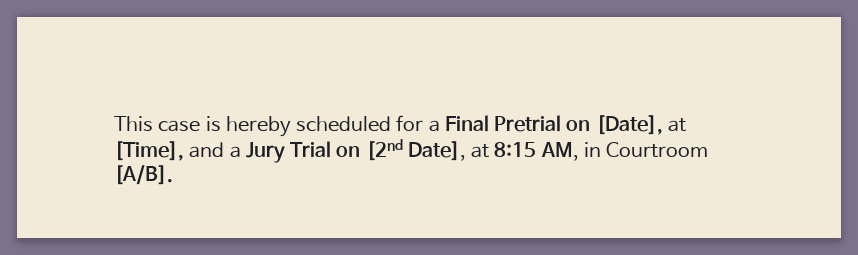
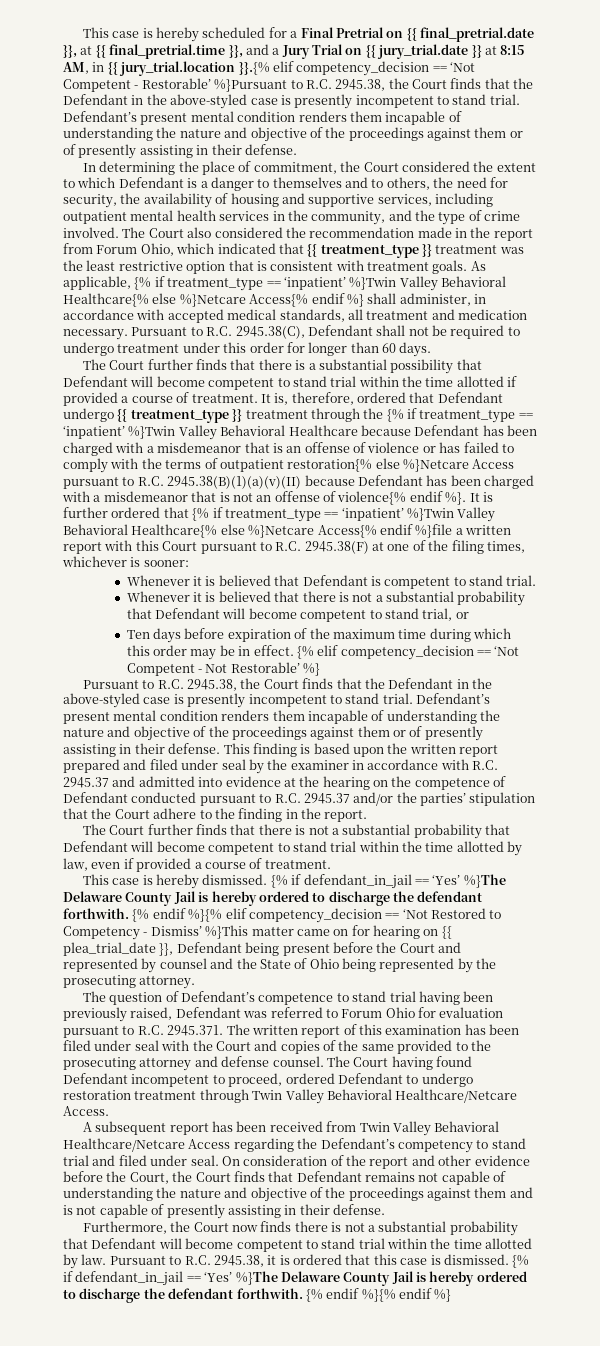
[595,115,686,135] [114,141,184,161] [Date], at [Time], -> [406,27,535,42] [63,44,243,59] {{ final_pretrial.date }}, at {{ final_pretrial.time }},
[365,139,466,161] [2nd Date], -> [365,44,482,59] {{ jury_trial.date }}
[606,142,709,158] [114,165,173,185] Courtroom [A/B]. -> [107,61,475,76] [63,78,534,92] [63,94,520,109] [63,111,462,125] [63,127,523,142] [63,144,297,159] [82,161,536,175] [63,177,508,191] [63,193,493,208] [63,210,521,225] [63,227,533,241] [63,243,524,258] [63,260,486,274] [63,276,506,291] [63,293,486,307] [63,309,527,323] [63,325,520,340] [63,342,432,357] [82,359,482,374] [63,376,518,390] [63,392,503,406] [63,408,533,423] [63,425,537,440] [63,442,514,456] [63,458,515,473] [63,475,534,489] [62,491,493,505] [63,507,496,522] [63,524,511,538] [63,540,525,554] [62,556,189,567] [126,575,537,589] [126,591,526,606] [126,608,469,622] [126,628,512,643] [126,645,520,660] [126,662,321,676] [82,678,493,691] [63,693,490,708] [63,710,500,724] [63,726,483,741] [63,743,499,757] [63,759,499,774] [63,776,507,790] [63,792,536,806] [63,808,368,822] [82,824,511,839] [63,841,523,856] [63,858,331,872] [82,874,506,889] [63,891,483,906] [63,908,502,923] [63,925,452,940] [63,942,461,956] [63,958,497,973] [63,975,196,989] [82,991,494,1005] [63,1007,504,1022] [63,1024,520,1038] [63,1040,491,1054] [63,1056,472,1071] [63,1073,473,1087] [63,1089,518,1104] [63,1106,109,1116] [82,1121,500,1136] [63,1138,526,1153] [63,1155,530,1169] [63,1171,507,1185] [63,1187,533,1202] [63,1204,385,1219] [82,1221,518,1236] [63,1238,533,1252] [63,1254,530,1269] [63,1271,527,1286] [63,1288,452,1303] {{ jury_trial.location }}.{% elif competency_decision == ‘Not Competent - Restorable’ %}Pursuant to R.C. 2945.38, the Court finds that the Defendant in the above-styled case is presently incompetent to stand trial. Defendant’s present mental condition renders them incapable of understanding the nature and objective of the proceedings against them or of presently assisting in their defense. // In determining the place of commitment, the Court considered the extent to which Defendant is a danger to themselves and to others, the need for security, the availability of housing and supportive services, including outpatient mental health services in the community, and the type of crime involved. The Court also considered the recommendation made in the report from Forum Ohio, which indicated that {{ treatment_type }} treatment was the least restrictive option that is consistent with treatment goals. As applicable, {% if treatment_type == ‘inpatient’ %}Twin Valley Behavioral Healthcare{% else %}Netcare Access{% endif %} shall administer, in accordance with accepted medical standards, all treatment and medication necessary. Pursuant to R.C. 2945.38(C), Defendant shall not be required to undergo treatment under this order for longer than 60 days. // The Court further finds that there is a substantial possibility that Defendant will become competent to stand trial within the time allotted if provided a course of treatment. It is, therefore, ordered that Defendant undergo {{ treatment_type }} treatment through the {% if treatment_type == ‘inpatient’ %}Twin Valley Behavioral Healthcare because Defendant has been charged with a misdemeanor that is an offense of violence or has failed to comply with the terms of outpatient restoration{% else %}Netcare Access pursuant to R.C. 2945.38(B)(1)(a)(v)(II) because Defendant has been charged with a misdemeanor that is not an offense of violence{% endif %}. It is further ordered that {% if treatment_type == ‘inpatient’ %}Twin Valley Behavioral Healthcare{% else %}Netcare Access{% endif %}file a written report with this Court pursuant to R.C. 2945.38(F) at one of the filing times, whichever is sooner: // Whenever it is believed that Defendant is competent to stand trial. // Whenever it is believed that there is not a substantial probability that Defendant will become competent to stand trial, or // Ten days before expiration of the maximum time during which this order may be in effect. {% elif competency_decision == ‘Not Competent - Not Restorable’ %} // Pursuant to R.C. 2945.38, the Court finds that the Defendant in the above-styled case is presently incompetent to stand trial. Defendant’s present mental condition renders them incapable of understanding the nature and objective of the proceedings against them or of presently assisting in their defense. This finding is based upon the written report prepared and filed under seal by the examiner in accordance with R.C. 2945.37 and admitted into evidence at the hearing on the competence of Defendant conducted pursuant to R.C. 2945.37 and/or the parties’ stipulation that the Court adhere to the finding in the report. // The Court further finds that there is not a substantial probability that Defendant will become competent to stand trial within the time allotted by law, even if provided a course of treatment. // This case is hereby dismissed. {% if defendant_in_jail == ‘Yes’ %}The Delaware County Jail is hereby ordered to discharge the defendant forthwith. {% endif %}{% elif competency_decision == ‘Not Restored to Competency - Dismiss’ %}This matter came on for hearing on {{ plea_trial_date }}, Defendant being present before the Court and represented by counsel and the State of Ohio being represented by the prosecuting attorney. // The question of Defendant’s competence to stand trial having been previously raised, Defendant was referred to Forum Ohio for evaluation pursuant to R.C. 2945.371. The written report of this examination has been filed under seal with the Court and copies of the same provided to the prosecuting attorney and defense counsel. The Court having found Defendant incompetent to proceed, ordered Defendant to undergo restoration treatment through Twin Valley Behavioral Healthcare/Netcare Access. // A subsequent report has been received from Twin Valley Behavioral Healthcare/Netcare Access regarding the Defendant’s competency to stand trial and filed under seal. On consideration of the report and other evidence before the Court, the Court finds that Defendant remains not capable of understanding the nature and objective of the proceedings against them and is not capable of presently assisting in their defense. // Furthermore, the Court now finds there is not a substantial probability that Defendant will become competent to stand trial within the time allotted by law. Pursuant to R.C. 2945.38, it is ordered that this case is dismissed. {% if defendant_in_jail == ‘Yes’ %}The Delaware County Jail is hereby ordered to discharge the defendant forthwith. {% endif %}{% endif %}

